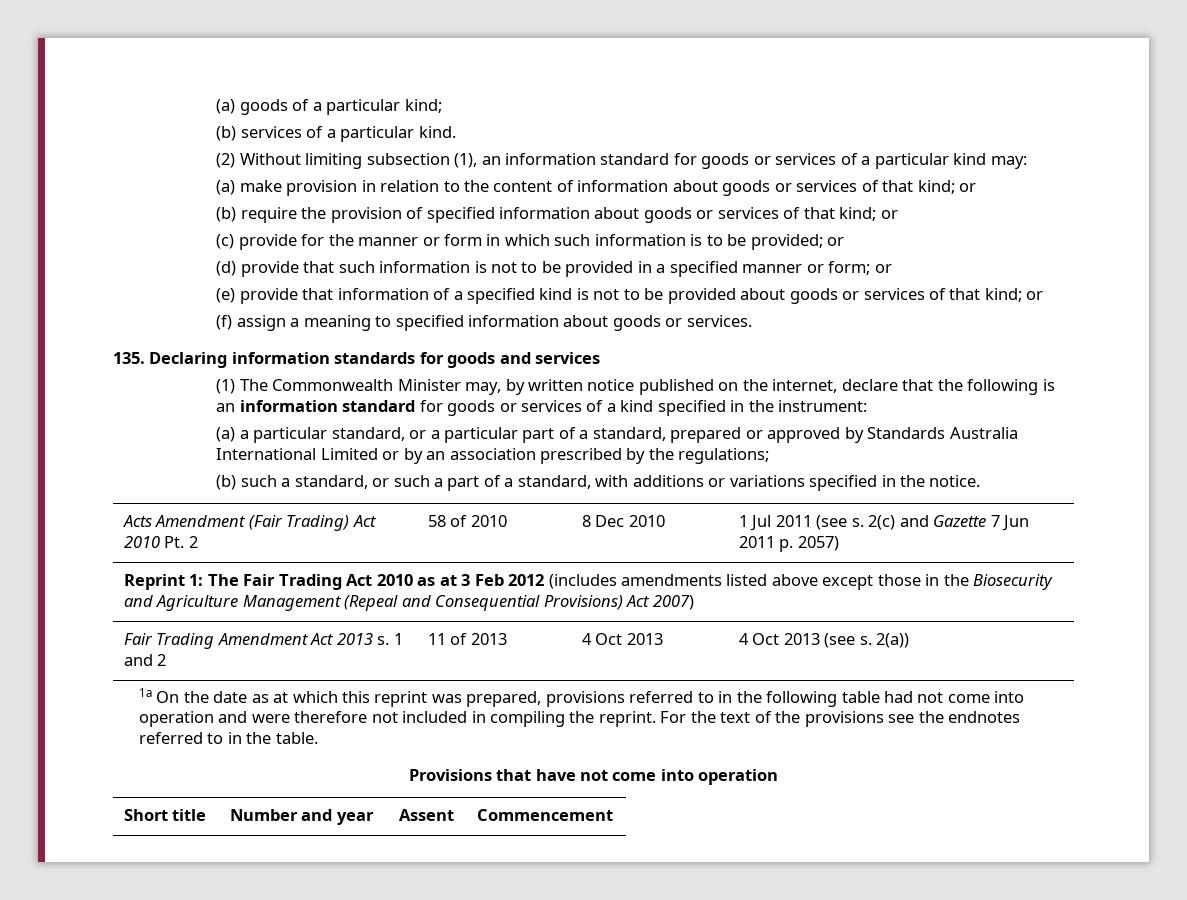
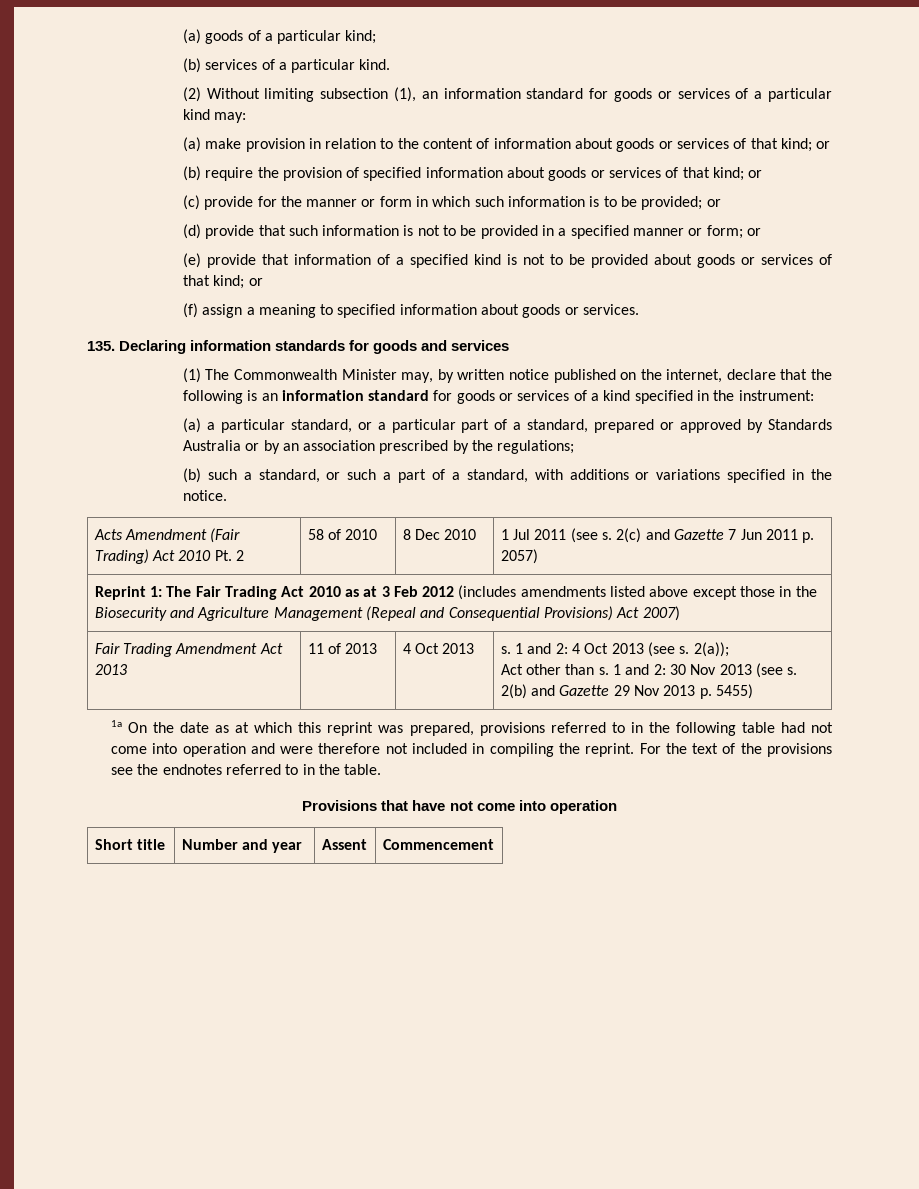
[216,448,378,460] International Limited -> (241, 445) none
[377,633,403,645] [124,654,167,666] s. 1 and 2 -> (127, 669) none
(663, 639) none -> [500,643,568,654] s. 1 and 2:
[876,633,910,648] 2(a)) -> [693,642,729,657] [500,663,798,678] [500,684,753,699] 2(a)); // Act other than s. 1 and 2: 30 Nov 2013 (see s. 2(b) and Gazette 29 Nov 2013 p. 5455)

